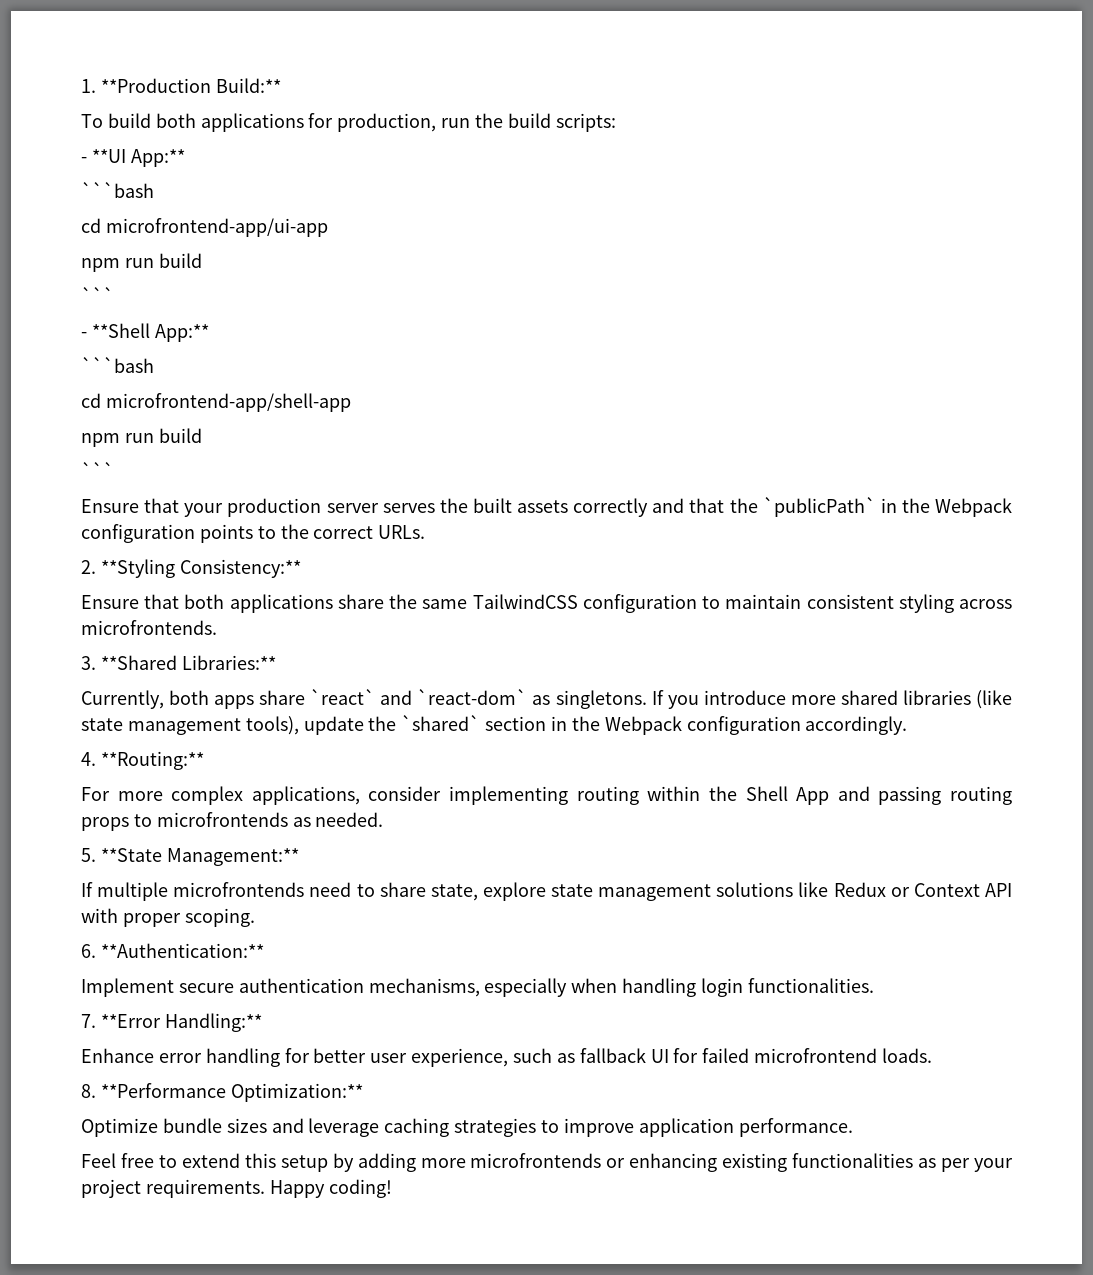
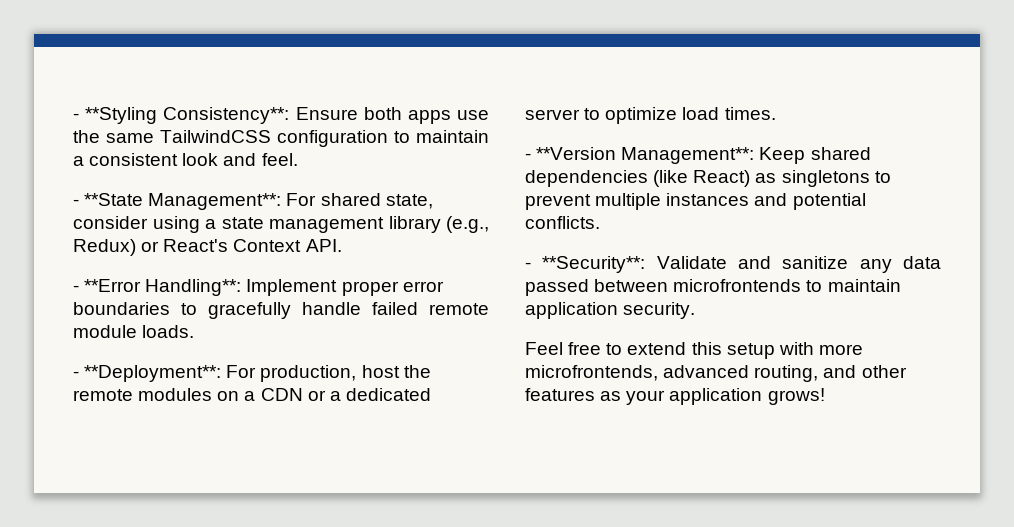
[81,78,281,93] [81,113,616,132] [81,149,185,167] [81,182,154,198] [81,218,328,237] [81,253,202,272] [81,287,114,303] [81,323,209,342] [81,357,154,373] [81,393,351,412] [81,428,202,447] [81,462,114,478] [81,497,1012,517] [81,524,426,543] [81,559,301,578] [81,594,384,613] 1. **Production Build:** // To build both applications for production, run the build scripts: // - **UI App:** // ```bash // cd microfrontend-app/ui-app // npm run build // ``` // - **Shell App:** // ```bash // cd microfrontend-app/shell-app // npm run build // ``` // Ensure that your production server serves the built assets correctly and that the `publicPath` in the Webpack configuration points to the correct URLs. // 2. **Styling Consistency:** // Ensure that both applications share -> [73,107,490,124] - **Styling Consistency**: Ensure both apps use
[806,594,1013,613] [81,620,217,635] [81,655,276,670] [81,689,1013,709] [81,715,908,735] [81,751,204,770] [81,786,1013,805] [81,812,384,831] [81,848,299,866] [81,882,1012,901] [81,908,255,927] [81,943,264,958] [81,978,874,997] [81,1013,262,1032] [81,1048,933,1067] [81,1083,363,1102] [81,1118,853,1137] consistent styling across microfrontends. // 3. **Shared Libraries:** // Currently, both apps share `react` and `react-dom` as singletons. If you introduce more shared libraries (like state management tools), update the `shared` section in the Webpack configuration accordingly. // 4. **Routing:** // For more complex applications, consider implementing routing within the Shell App and passing routing props to microfrontends as needed. // 5. **State Management:** // If multiple microfrontends need to share state, explore state management solutions like Redux or Context API with proper scoping. // 6. **Authentication:** // Implement secure authentication mechanisms, especially when handling login functionalities. // 7. **Error Handling:** // Enhance error handling for better user experience, such as fallback UI for failed microfrontend loads. // 8. **Performance Optimization:** // Optimize bundle sizes and leverage caching strategies to improve application performance. -> [73,153,298,166] [73,193,433,210] [73,216,489,233] [73,239,342,256] [73,279,444,296] [73,302,489,319] [73,325,195,338] [73,365,431,382] [73,388,431,401] [525,107,776,124] [525,147,871,164] [525,170,891,187] [525,193,866,210] [525,216,600,229] [525,256,941,273] [525,279,901,296] [525,302,696,319] a consistent look and feel. // - **State Management**: For shared state, consider using a state management library (e.g., Redux) or React's Context API. // - **Error Handling**: Implement proper error boundaries to gracefully handle failed remote module loads. // - **Deployment**: For production, host the remote modules on a CDN or a dedicated server to optimize load times. // - **Version Management**: Keep shared dependencies (like React) as singletons to prevent multiple instances and potential conflicts. // - **Security**: Validate and sanitize any data passed between microfrontends to maintain application security.
[332,1153,1013,1172] [81,1179,392,1198] by adding more microfrontends or enhancing existing functionalities as per your project requirements. Happy coding! -> [778,342,863,355] [525,365,907,382] [525,388,825,405] with more microfrontends, advanced routing, and other features as your application grows!

